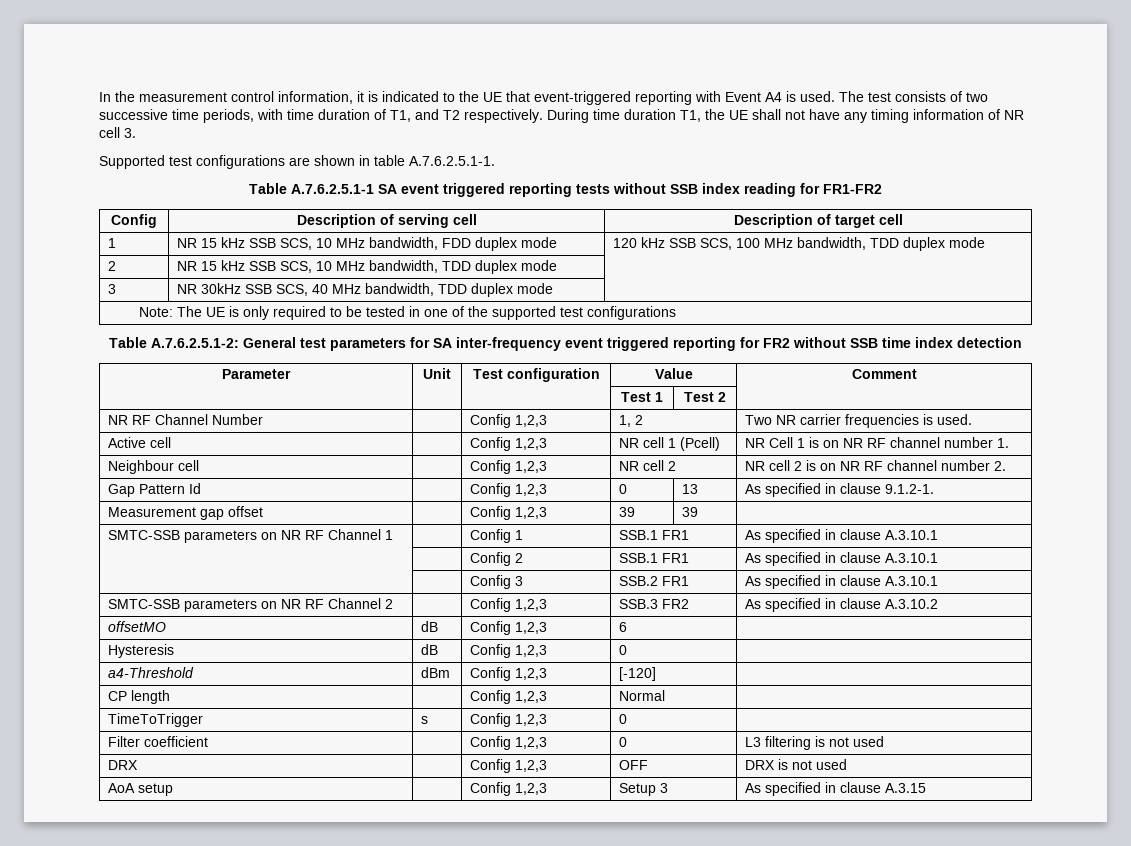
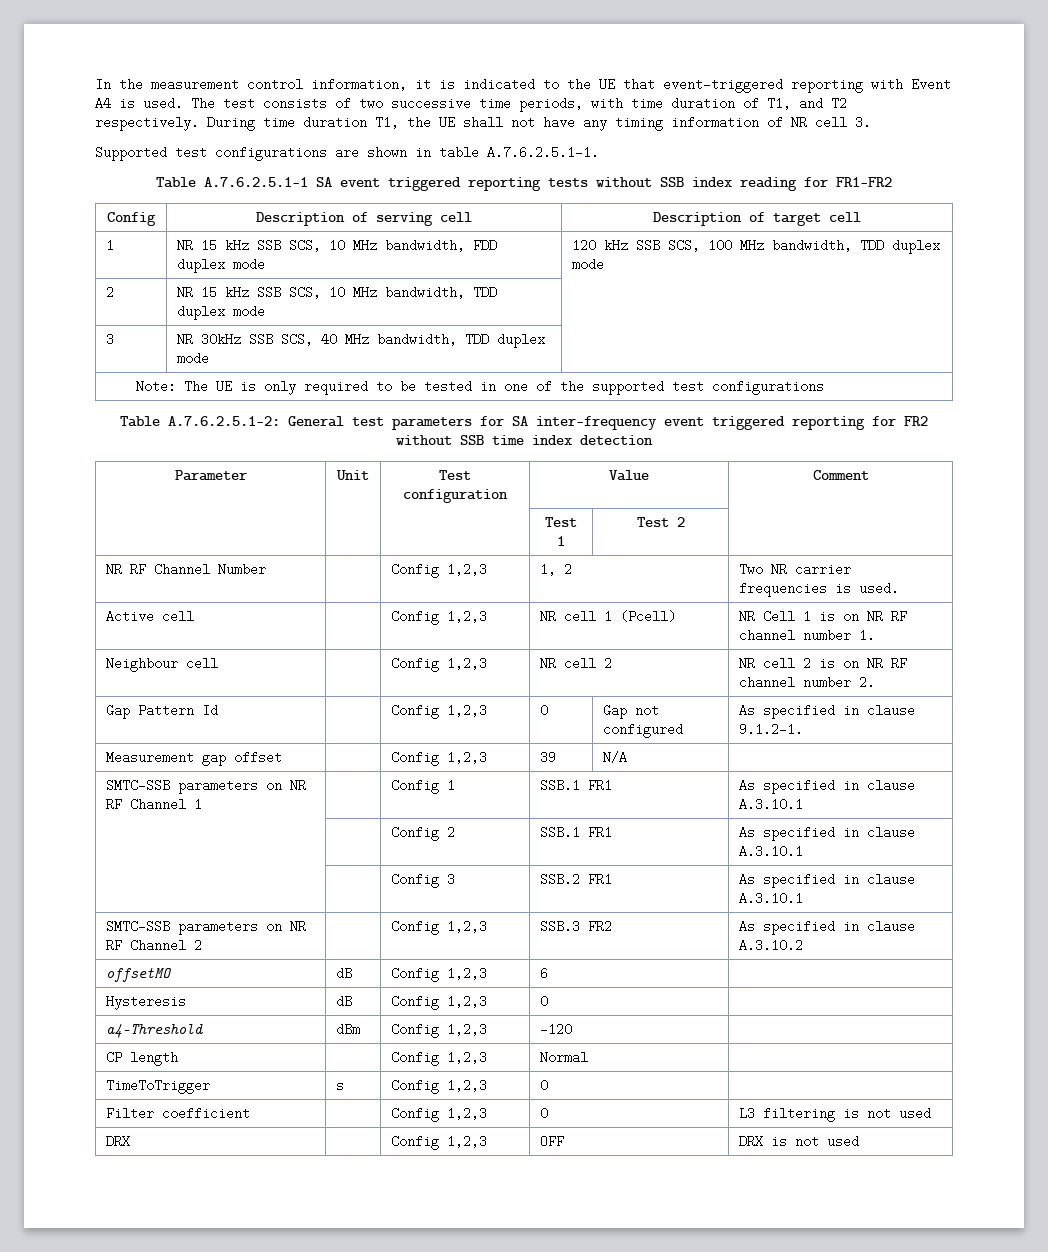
[682,484,699,494] 13 -> [603,704,660,719] [603,723,684,738] Gap not configured
[682,507,699,517] 39 -> [603,751,628,764] N/A
[619,667,657,681] [-120] -> [540,1023,573,1036] -120
[108,783,174,796] [470,782,548,796] [619,783,669,796] [745,782,927,796] // AoA setup | | Config 1,2,3 | Setup 3 | As specified in clause A.3.15 -> (860, 1141) none

